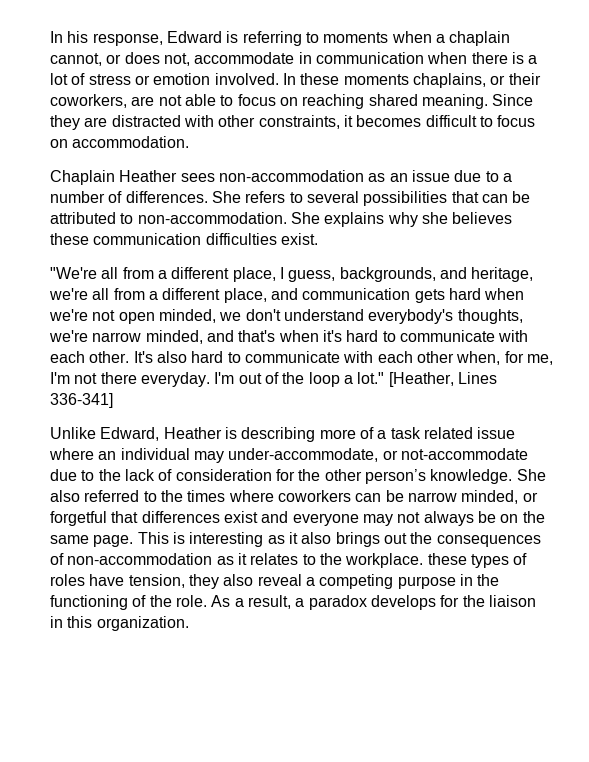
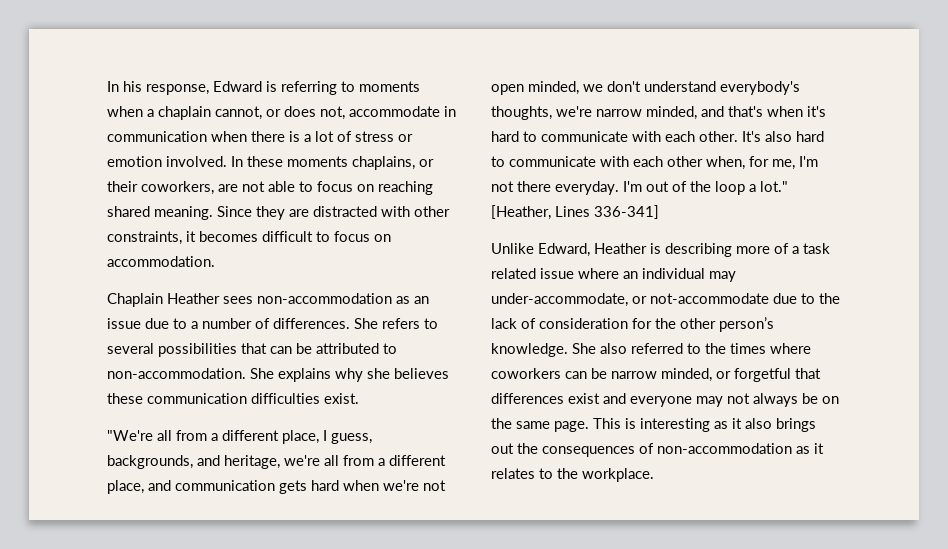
[427,553,528,568] [50,574,500,589] [50,595,536,610] [50,616,189,631] these types of roles have tension, they also reveal a competing purpose in the functioning of the role. As a result, a paradox develops for the liaison in this organization. -> (654, 475) none

